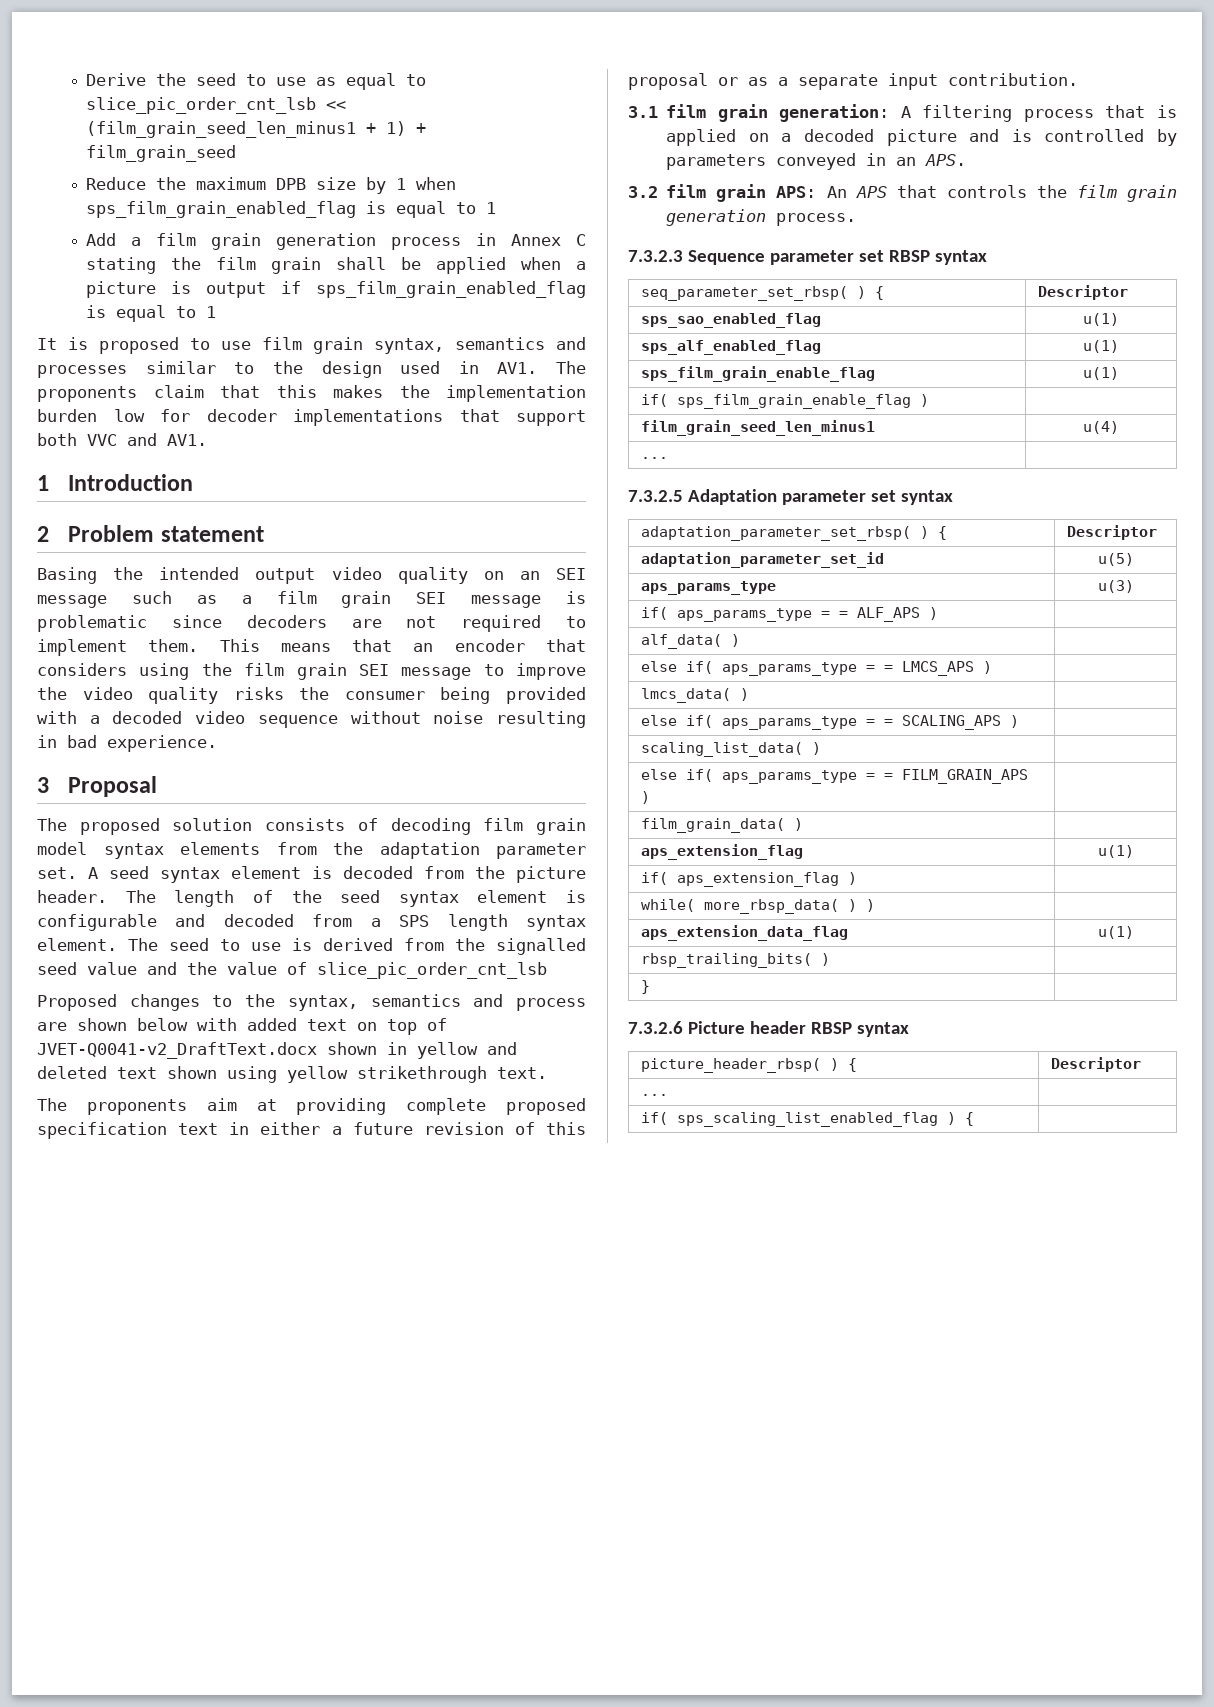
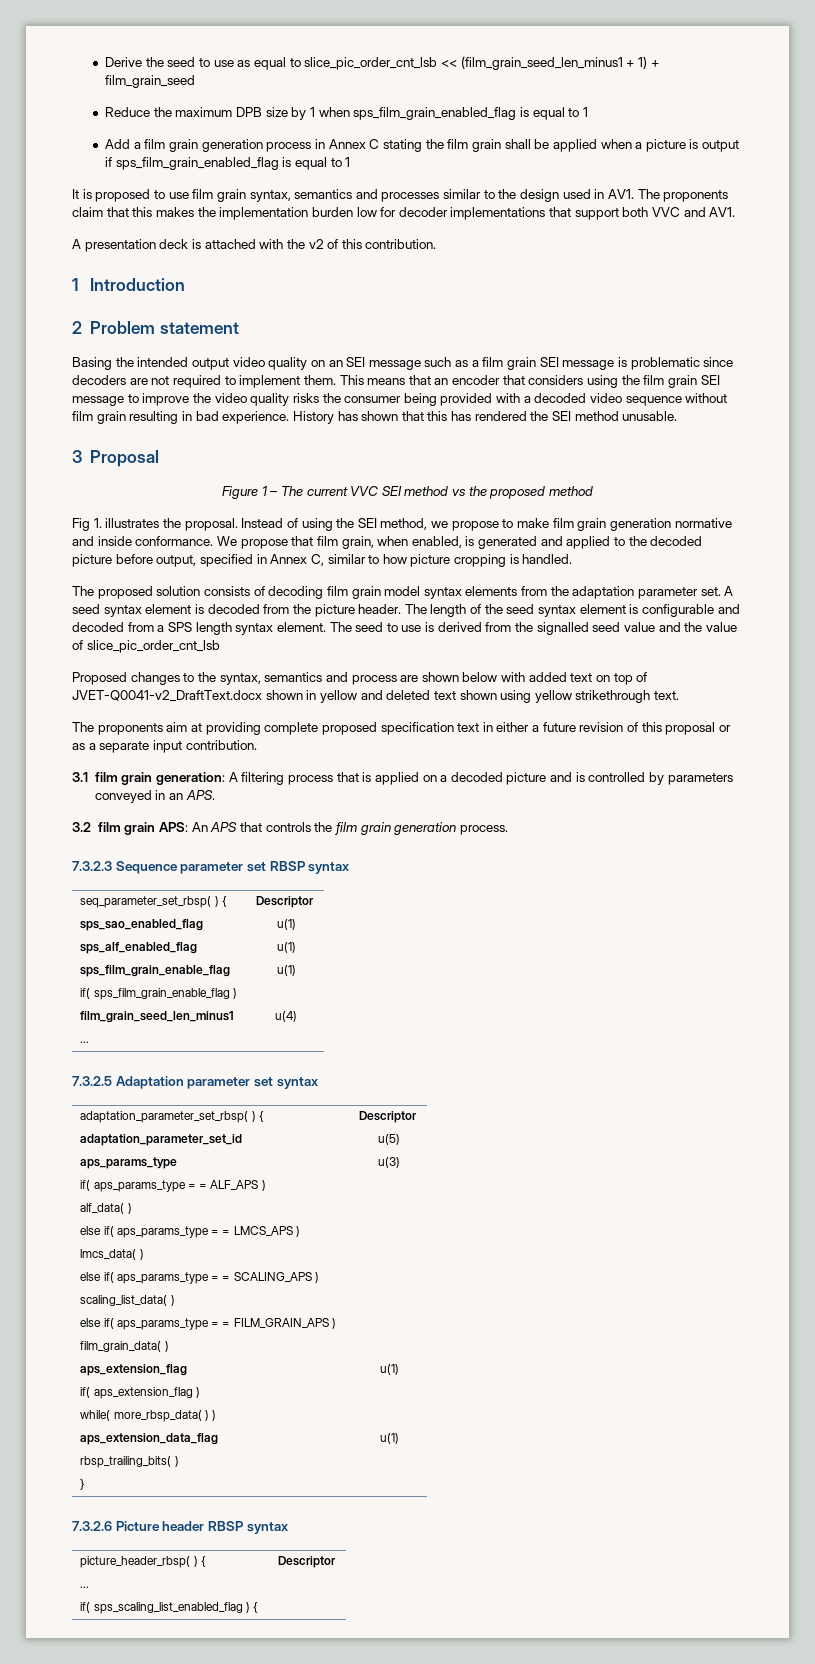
(207, 440) none -> [72,239,437,252] // A presentation deck is attached with the v2 of this contribution.
[433,711,484,724] noise -> [72,411,126,424] film grain
[37,776,158,797] // 3 Proposal -> [292,411,678,424] [72,450,160,467] [221,486,594,499] [72,518,732,531] [72,536,703,549] [72,554,573,567] History has shown that this has rendered the SEI method unusable. // 3 Proposal // Figure 1 – The current VVC SEI method vs the proposed method // Fig 1. illustrates the proposal. Instead of using the SEI method, we propose to make film grain generation normative and inside conformance. We propose that film grain, when enabled, is generated and applied to the decoded picture before output, specified in Annex C, similar to how picture cropping is handled.

